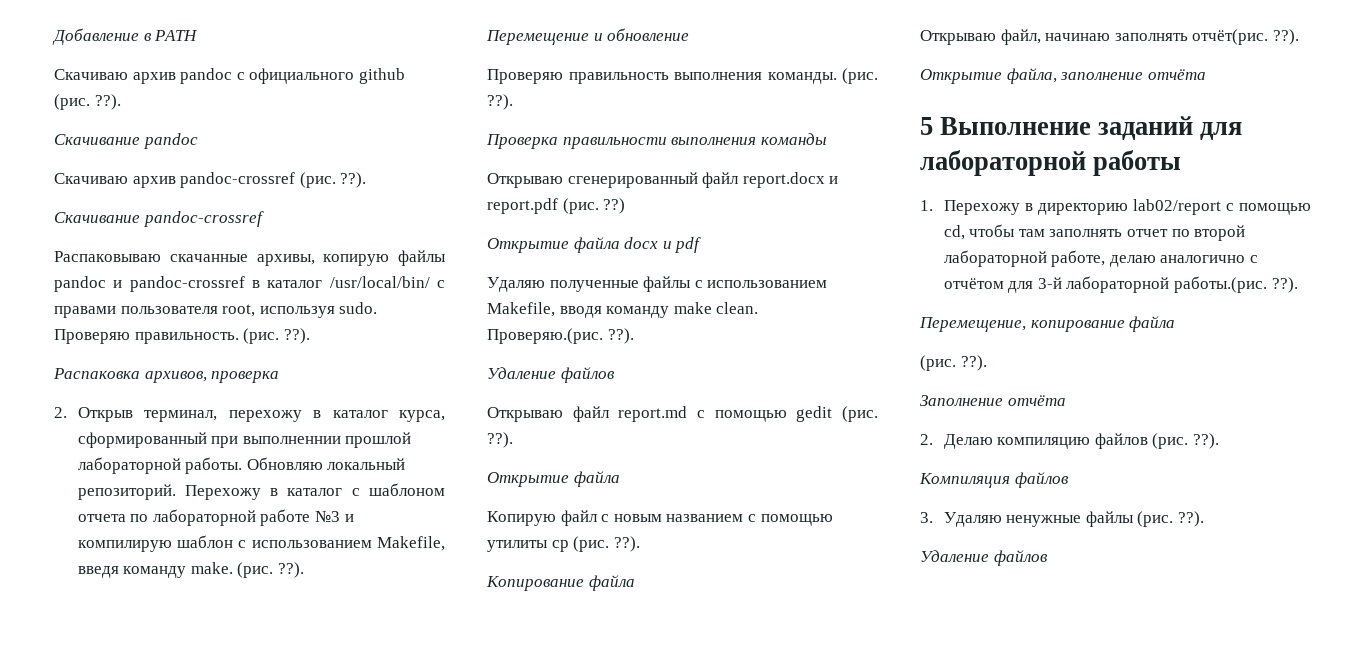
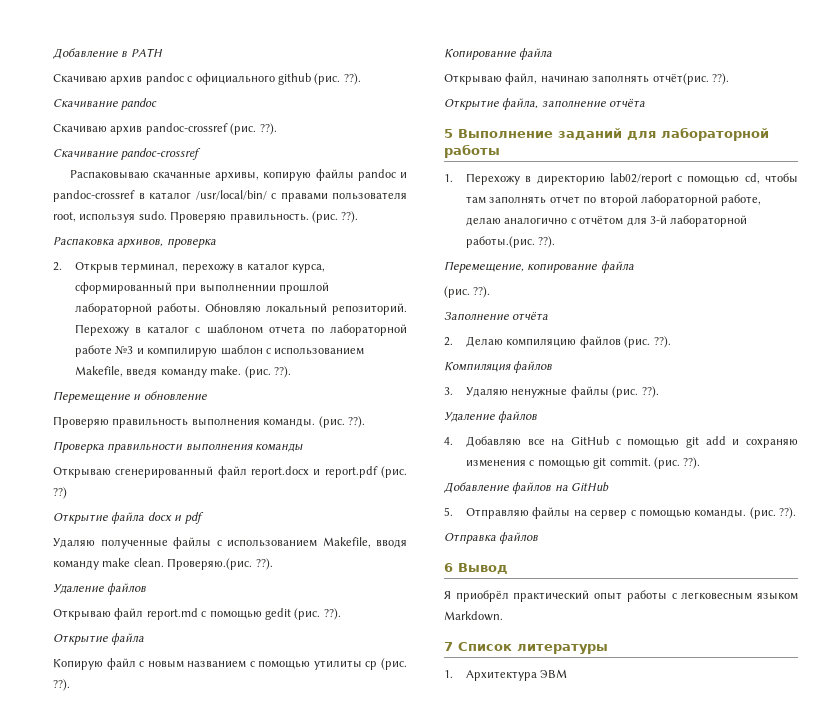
(1048, 558) none -> [444,436,798,448] [466,457,701,469] [444,482,610,494] [444,507,797,519] [444,532,539,544] [444,563,508,574] [444,590,798,602] [444,611,503,621] [444,642,608,654] [444,669,568,681] // 4. Добавляю все на GitHub с помощью git add и сохраняю изменения с помощью git commit. (рис. ??). // Добавление файлов на GitHub // 5. Отправляю файлы на сервер с помощью команды. (рис. ??). // Отправка файлов // 6 Вывод // Я приобрёл практический опыт работы с легковесным языком Markdown. // 7 Список литературы // 1. Архитектура ЭВМ

